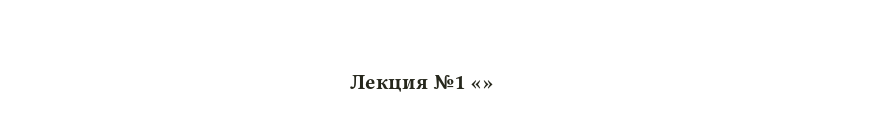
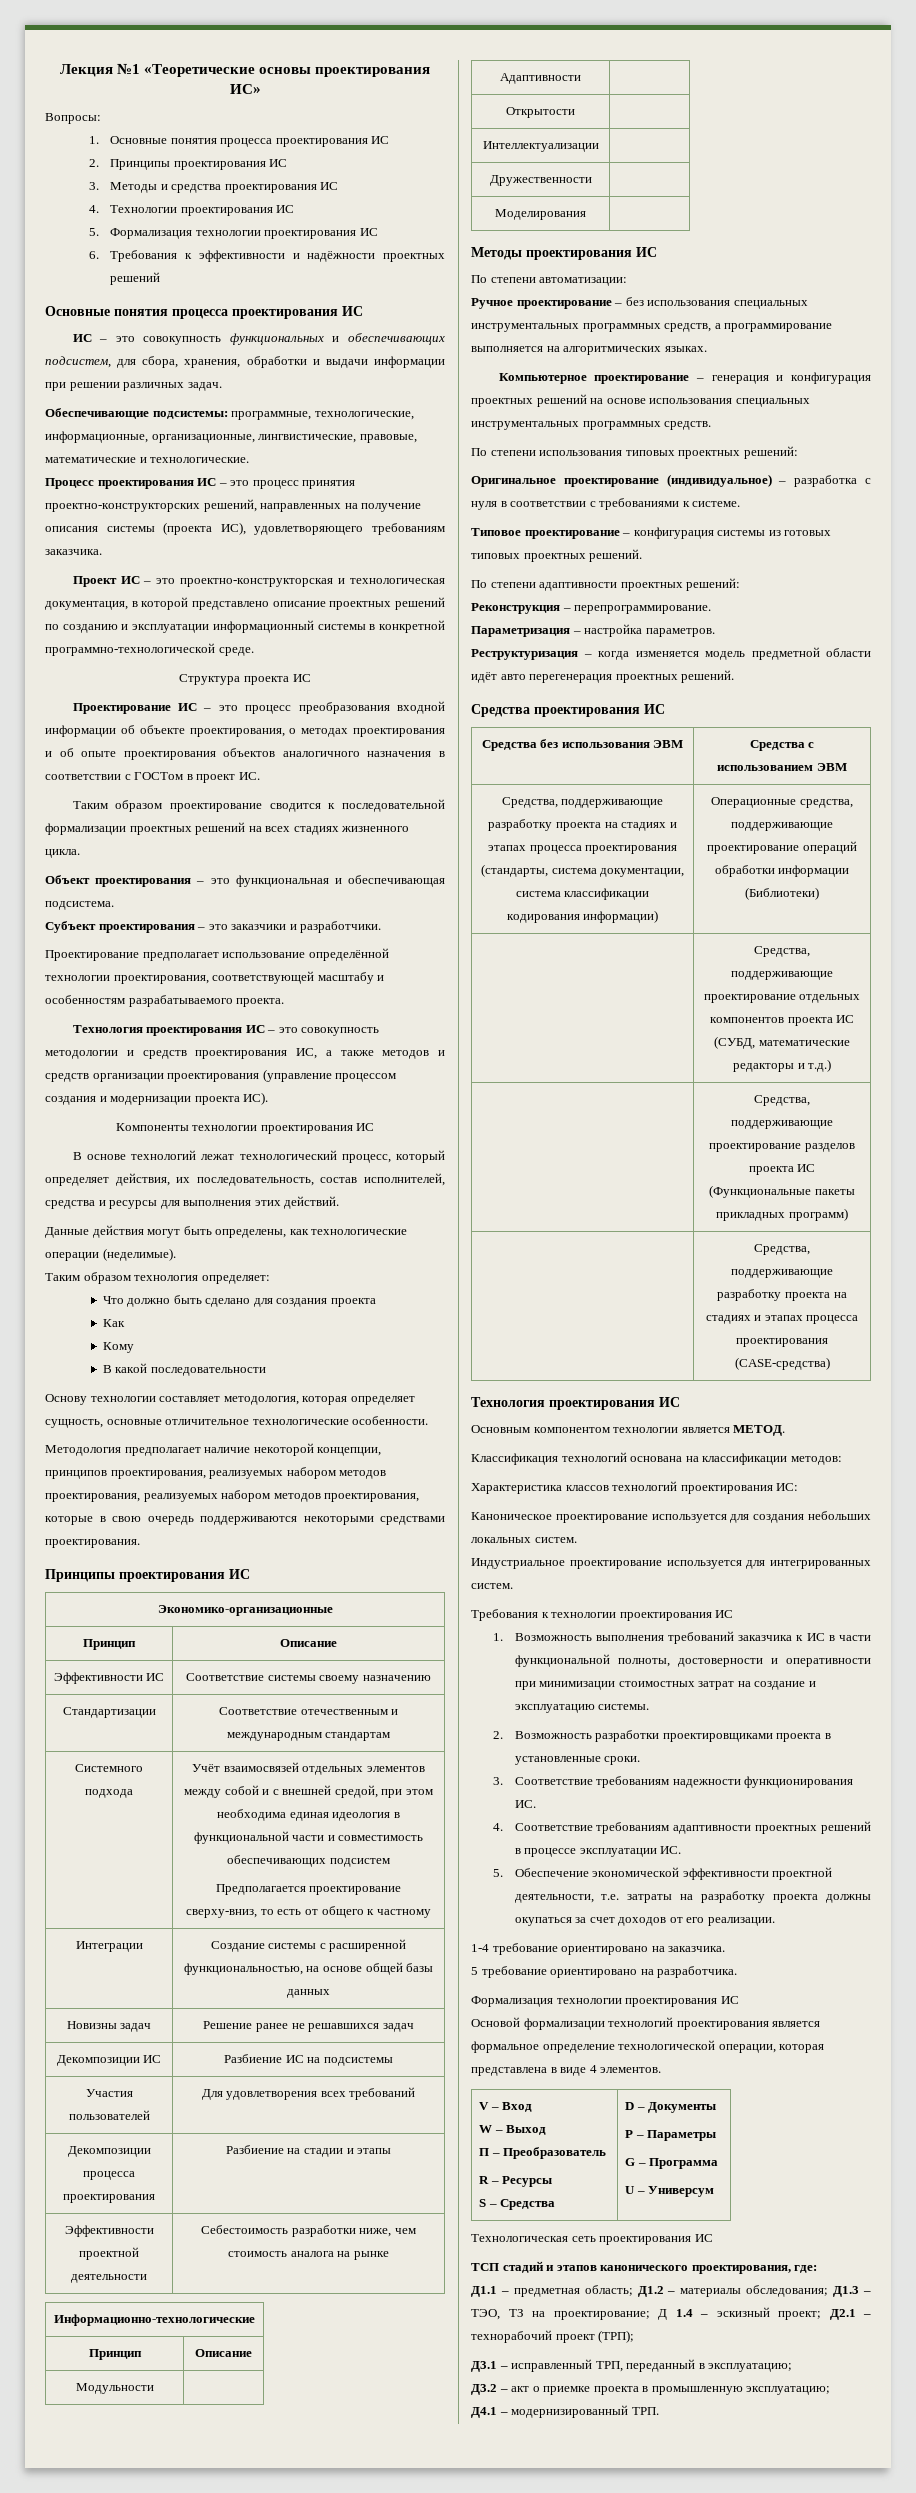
[470,80,495,89] «» -> [144,64,431,77] [229,84,261,94] [45,113,101,124] [88,136,390,147] [88,159,288,170] [88,182,339,193] [88,205,295,216] [88,228,378,239] [88,250,445,262] [110,272,161,285] [45,306,363,319] [72,333,445,345] [45,356,446,368] [45,382,222,391] [45,408,414,420] [45,431,417,443] [45,457,250,463] [45,478,356,489] [45,499,422,512] [45,522,445,535] [45,549,102,555] [72,576,445,587] [45,597,445,610] [45,620,446,633] [45,643,254,656] [179,674,311,685] [72,701,445,714] [45,725,445,737] [45,748,445,760] [45,772,260,783] [72,799,445,812] [45,822,410,835] [45,849,80,858] [45,875,445,887] [45,901,114,910] [45,921,382,933] [45,948,389,961] [45,971,385,984] [45,995,285,1007] [72,1025,380,1036] [45,1048,445,1059] [45,1069,397,1082] [45,1092,269,1105] [115,1123,375,1134] [72,1150,445,1163] [45,1173,445,1186] [45,1196,340,1209] [45,1225,408,1238] [45,1248,176,1261] [45,1272,270,1284] [102,1295,376,1307] [102,1319,125,1327] [102,1342,134,1353] [102,1363,266,1376] [45,1394,415,1405] [45,1416,429,1428] [45,1443,382,1456] [45,1467,387,1479] [45,1490,420,1502] [45,1516,445,1525] [45,1539,140,1548] [45,1569,250,1582] [157,1605,333,1616] [83,1639,136,1650] [280,1639,337,1647] [53,1672,165,1684] [186,1673,431,1684] [62,1707,156,1718] [218,1707,399,1715] [226,1732,391,1741] [75,1764,143,1772] [85,1789,133,1798] [192,1762,425,1775] [184,1785,433,1798] [217,1809,400,1821] [193,1831,424,1844] [227,1855,390,1867] [215,1884,402,1895] [186,1906,431,1918] [75,1941,143,1952] [210,1939,407,1952] [183,1962,434,1975] [287,1989,330,1998] [66,2021,152,2032] [203,2021,414,2032] [56,2055,162,2066] [224,2054,393,2066] [85,2089,133,2097] [68,2110,150,2120] [201,2087,416,2100] [67,2146,151,2157] [83,2171,135,2180] [63,2194,155,2203] [225,2145,392,2157] [64,2225,154,2237] [79,2247,139,2260] [71,2274,147,2283] [201,2225,416,2237] [228,2251,389,2260] [54,2314,255,2326] [88,2349,142,2360] [195,2349,252,2357] [75,2383,154,2394] [500,73,581,84] [506,107,575,118] [482,141,599,152] [489,175,592,186] [495,209,586,220] [471,247,657,260] [471,275,628,286] [471,297,808,309] [471,323,833,332] [471,346,707,355] [498,372,871,384] [471,394,810,407] [471,421,712,430] [471,446,798,459] [471,474,871,487] [471,498,741,510] [471,527,832,539] [471,549,643,562] [471,578,741,591] [471,603,712,614] [471,624,715,637] [471,647,871,660] [471,670,735,683] [471,704,665,717] [481,739,684,751] [749,740,815,751] [717,763,847,771] [501,797,664,808] [488,819,677,831] [487,845,678,854] [480,864,685,877] [515,888,650,900] [506,910,659,923] [711,797,853,808] [731,822,833,831] [707,841,857,854] [714,865,850,877] [745,887,819,900] [754,946,810,957] [731,971,833,980] [703,994,861,1003] [709,1015,855,1026] [714,1036,850,1049] [732,1059,832,1072] [754,1095,810,1106] [731,1120,833,1129] [709,1143,855,1152] [748,1164,816,1175] [709,1185,855,1198] [716,1208,848,1221] [754,1244,810,1255] [731,1269,833,1278] [717,1289,847,1301] [705,1315,859,1324] [736,1338,828,1347] [734,1357,830,1370] [471,1397,680,1410] [471,1425,786,1436] [471,1452,842,1465] [471,1481,799,1494] [471,1511,871,1523] [471,1537,577,1543] [471,1558,871,1569] [471,1583,513,1589] [471,1609,734,1621] [492,1631,871,1644] [514,1654,871,1667] [514,1681,816,1690] [514,1704,650,1713] [492,1730,831,1742] [514,1756,641,1765] [492,1776,854,1788] [514,1800,536,1808] [492,1821,871,1834] [514,1846,682,1857] [492,1867,833,1880] [514,1891,871,1903] [514,1917,775,1926] [471,1943,726,1955] [471,1966,738,1978] [471,1996,739,2007] [471,2017,821,2030] [471,2040,825,2053] [471,2065,662,2076] [479,2102,533,2112] [479,2125,547,2135] [479,2147,607,2159] [479,2176,553,2187] [479,2199,556,2210] [625,2102,717,2113] [625,2130,717,2141] [625,2158,719,2169] [625,2186,715,2197] [471,2234,713,2245] [471,2261,818,2274] [471,2285,871,2297] [471,2307,871,2320] [471,2330,635,2343] [471,2359,793,2372] [471,2384,831,2395] [471,2405,659,2418] «Теоретические основы проектирования ИС» // Вопросы: // 1. Основные понятия процесса проектирования ИС // 2. Принципы проектирования ИС // 3. Методы и средства проектирования ИС // 4. Технологии проектирования ИС // 5. Формализация технологии проектирования ИС // 6. Требования к эффективности и надёжности проектных решений // Основные понятия процесса проектирования ИС // ИС – это совокупность функциональных и обеспечивающих подсистем, для сбора, хранения, обработки и выдачи информации при решении различных задач. // Обеспечивающие подсистемы: программные, технологические, информационные, организационные, лингвистические, правовые, математические и технологические. // Процесс проектирования ИС – это процесс принятия проектно-конструкторских решений, направленных на получение описания системы (проекта ИС), удовлетворяющего требованиям заказчика. // Проект ИС – это проектно-конструкторская и технологическая документация, в которой представлено описание проектных решений по созданию и эксплуатации информационный системы в конкретной программно-технологической среде. // Структура проекта ИС // Проектирование ИС – это процесс преобразования входной информации об объекте проектирования, о методах проектирования и об опыте проектирования объектов аналогичного назначения в соответствии с ГОСТом в проект ИС. // Таким образом проектирование сводится к последовательной формализации проектных решений на всех стадиях жизненного цикла. // Объект проектирования – это функциональная и обеспечивающая подсистема. // Субъект проектирования – это заказчики и разработчики. // Проектирование предполагает использование определённой технологии проектирования, соответствующей масштабу и особенностям разрабатываемого проекта. // Технология проектирования ИС – это совокупность методологии и средств проектирования ИС, а также методов и средств организации проектирования (управление процессом создания и модернизации проекта ИС). // Компоненты технологии проектирования ИС // В основе технологий лежат технологический процесс, который определяет действия, их последовательность, состав исполнителей, средства и ресурсы для выполнения этих действий. // Данные действия могут быть определены, как технологические операции (неделимые). // Таким образом технология определяет: // Что должно быть сделано для создания проекта // Как // Кому // В какой последовательности // Основу технологии составляет методология, которая определяет сущность, основные отличительное технологические особенности. // Методология предполагает наличие некоторой концепции, принципов проектирования, реализуемых набором методов проектирования, реализуемых набором методов проектирования, которые в свою очередь поддерживаются некоторыми средствами проектирования. // Принципы проектирования ИС // Экономико-организационные // Принцип | Описание // Эффективности ИС | Соответствие системы своему назначению // Стандартизации | Соответствие отечественным и международным стандартам // Системного подхода | Учёт взаимосвязей отдельных элементов между собой и с внешней средой, при этом необходима единая идеология в функциональной части и совместимость обеспечивающих подсистем // Предполагается проектирование сверху-вниз, то есть от общего к частному // Интеграции | Создание системы с расширенной функциональностью, на основе общей базы данных // Новизны задач | Решение ранее не решавшихся задач // Декомпозиции ИС | Разбиение ИС на подсистемы // Участия пользователей | Для удовлетворения всех требований // Декомпозиции процесса проектирования | Разбиение на стадии и этапы // Эффективности проектной деятельности | Себестоимость разработки ниже, чем стоимость аналога на рынке // Информационно-технологические // Принцип | Описание // Модульности | // Адаптивности | // Открытости | // Интеллектуализации | // Дружественности | // Моделирования | // Методы проектирования ИС // По степени автоматизации: // Ручное проектирование – без использования специальных инструментальных программных средств, а программирование выполняется на алгоритмических языках. // Компьютерное проектирование – генерация и конфигурация проектных решений на основе использования специальных инструментальных программных средств. // По степени использования типовых проектных решений: // Оригинальное проектирование (индивидуальное) – разработка с нуля в соответствии с требованиями к системе. // Типовое проектирование – конфигурация системы из готовых типовых проектных решений. // По степени адаптивности проектных решений: // Реконструкция – перепрограммирование. // Параметризация – настройка параметров. // Реструктуризация – когда изменяется модель предметной области идёт авто перегенерация проектных решений. // Средства проектирования ИС // Средства без использования ЭВМ | Средства с использованием ЭВМ // Средства, поддерживающие разработку проекта на стадиях и этапах процесса проектирования (стандарты, система документации, система классификации кодирования информации) | Операционные средства, поддерживающие проектирование операций обработки информации (Библиотеки) // | Средства, поддерживающие проектирование отдельных компонентов проекта ИС (СУБД, математические редакторы и т.д.) // | Средства, поддерживающие проектирование разделов проекта ИС (Функциональные пакеты прикладных программ) // | Средства, поддерживающие разработку проекта на стадиях и этапах процесса проектирования (CASE-средства) // Технология проектирования ИС // Основным компонентом технологии является МЕТОД. // Классификация технологий основана на классификации методов: // Характеристика классов технологий проектирования ИС: // Каноническое проектирование используется для создания небольших локальных систем. // Индустриальное проектирование используется для интегрированных систем. // Требования к технологии проектирования ИС // 1. Возможность выполнения требований заказчика к ИС в части функциональной полноты, достоверности и оперативности при минимизации стоимостных затрат на создание и эксплуатацию системы. // 2. Возможность разработки проектировщиками проекта в установленные сроки. // 3. Соответствие требованиям надежности функционирования ИС. // 4. Соответствие требованиям адаптивности проектных решений в процессе эксплуатации ИС. // 5. Обеспечение экономической эффективности проектной деятельности, т.е. затраты на разработку проекта должны окупаться за счет доходов от его реализации. // 1-4 требование ориентировано на заказчика. // 5 требование ориентировано на разработчика. // Формализация технологии проектирования ИС // Основой формализации технологий проектирования является формальное определение технологической операции, которая представлена в виде 4 элементов. // V – Вход // W – Выход // П – Преобразователь // R – Ресурсы // S – Средства | D – Документы // P – Параметры // G – Программа // U – Универсум // Технологическая сеть проектирования ИС // ТСП стадий и этапов канонического проектирования, где: // Д1.1 – предметная область; Д1.2 – материалы обследования; Д1.3 – ТЭО, ТЗ на проектирование; Д 1.4 – эскизный проект; Д2.1 – технорабочий проект (ТРП); // Д3.1 – исправленный ТРП, переданный в эксплуатацию; // Д3.2 – акт о приемке проекта в промышленную эксплуатацию; // Д4.1 – модернизированный ТРП.

